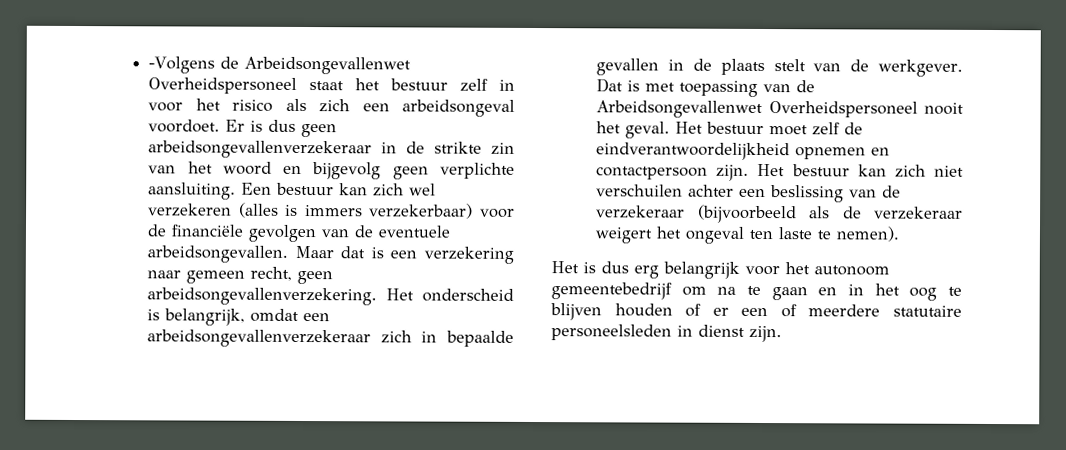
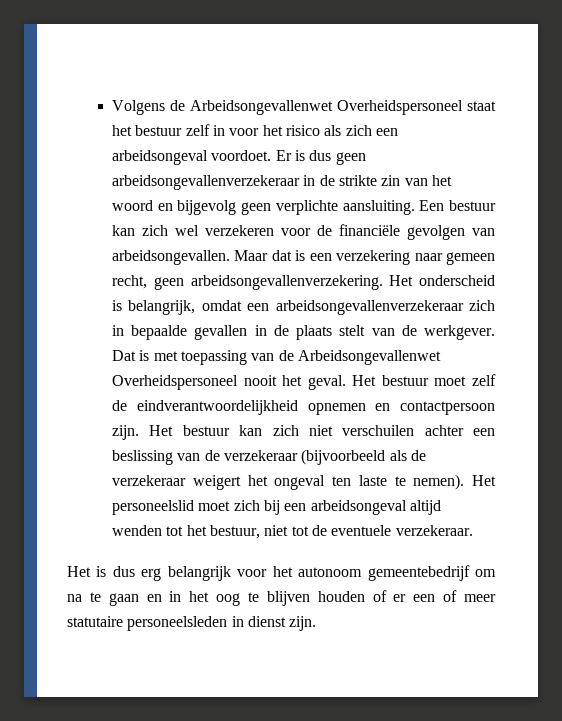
[148,56,216,74] -Volgens -> [112,100,166,115] Volgens
[238,202,474,219] (alles is immers verzekerbaar) -> (275, 230) none
[354,225,451,238] de eventuele -> (496, 232) none
(900, 234) none -> [472,475,497,486] [112,500,441,515] [112,525,473,539] Het personeelslid moet zich bij een arbeidsongeval altijd wenden tot het bestuur, niet tot de eventuele verzekeraar.
[808,304,881,317] meerdere -> [463,594,496,602] meer

